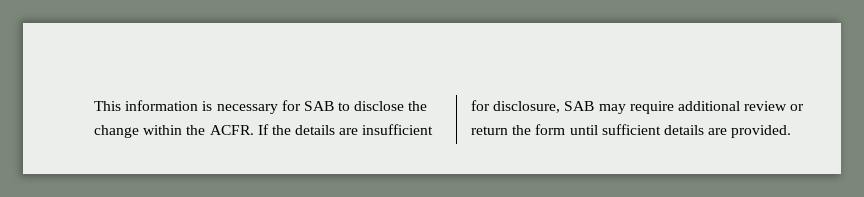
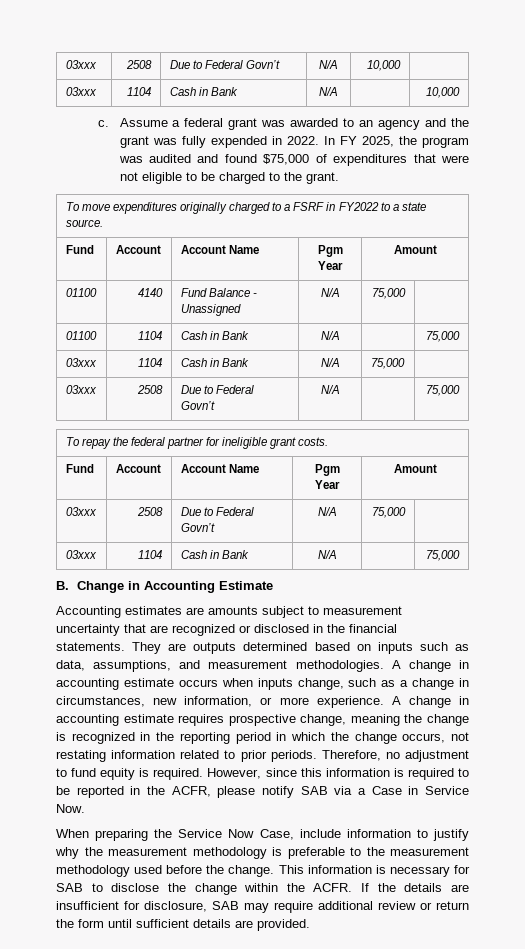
(94, 106) none -> [65,60,97,69] [126,60,153,69] [169,60,280,69] [319,60,338,69] [367,60,402,71] [65,87,97,96] [127,87,152,96] [169,87,238,96] [319,87,338,96] [426,87,461,98] [98,118,469,130] [119,136,470,148] [118,154,470,166] [119,172,339,184] [65,202,426,214] [65,219,103,227] [65,245,94,254] [115,245,161,254] [180,245,259,254] [317,245,343,257] [318,261,343,270] [393,245,437,254] [65,288,97,297] [138,288,164,297] [180,288,257,297] [180,304,241,316] [320,288,340,297] [372,288,407,299] [65,331,97,340] [138,331,163,340] [180,331,249,340] [320,331,340,340] [426,331,461,342] [65,358,97,367] [138,358,163,367] [180,358,249,367] [320,358,340,367] [370,358,405,369] [65,385,97,394] [137,385,164,394] [180,385,254,394] [180,401,215,410] [320,385,340,394] [426,385,461,396] [65,437,329,449] [65,464,94,473] [115,464,161,473] [180,464,259,473] [314,464,340,476] [315,480,340,489] [393,464,437,473] [65,507,97,516] [137,507,164,516] [180,507,254,516] [180,523,215,532] [317,507,337,516] [372,507,407,518] [65,550,97,559] [138,550,163,559] [180,550,249,559] [317,550,337,559] [426,550,461,561] [56,581,274,593] [56,606,402,618] [56,624,397,636] [56,642,469,654] [56,660,470,672] [56,678,469,690] [56,696,469,708] [56,714,469,726] [56,732,470,744] [56,750,469,762] [56,768,469,780] [56,786,470,798] [56,804,85,813] [56,829,469,841] [55,847,469,859] [56,865,275,877] 03xxx | 2508 | Due to Federal Govn’t | N/A | 10,000 | // 03xxx | 1104 | Cash in Bank | N/A | | 10,000 // c. Assume a federal grant was awarded to an agency and the grant was fully expended in 2022. In FY 2025, the program was audited and found $75,000 of expenditures that were not eligible to be charged to the grant. // To move expenditures originally charged to a FSRF in FY2022 to a state source. // Fund | Account | Account Name | Pgm Year | Amount // 01100 | 4140 | Fund Balance - Unassigned | N/A | 75,000 | // 01100 | 1104 | Cash in Bank | N/A | | 75,000 // 03xxx | 1104 | Cash in Bank | N/A | 75,000 | // 03xxx | 2508 | Due to Federal Govn’t | N/A | | 75,000 // To repay the federal partner for ineligible grant costs. // Fund | Account | Account Name | Pgm Year | Amount // 03xxx | 2508 | Due to Federal Govn’t | N/A | 75,000 | // 03xxx | 1104 | Cash in Bank | N/A | | 75,000 // B. Change in Accounting Estimate // Accounting estimates are amounts subject to measurement uncertainty that are recognized or disclosed in the financial statements. They are outputs determined based on inputs such as data, assumptions, and measurement methodologies. A change in accounting estimate occurs when inputs change, such as a change in circumstances, new information, or more experience. A change in accounting estimate requires prospective change, meaning the change is recognized in the reporting period in which the change occurs, not restating information related to prior periods. Therefore, no adjustment to fund equity is required. However, since this information is required to be reported in the ACFR, please notify SAB via a Case in Service Now. // When preparing the Service Now Case, include information to justify why the measurement methodology is preferable to the measurement methodology used before the change.

